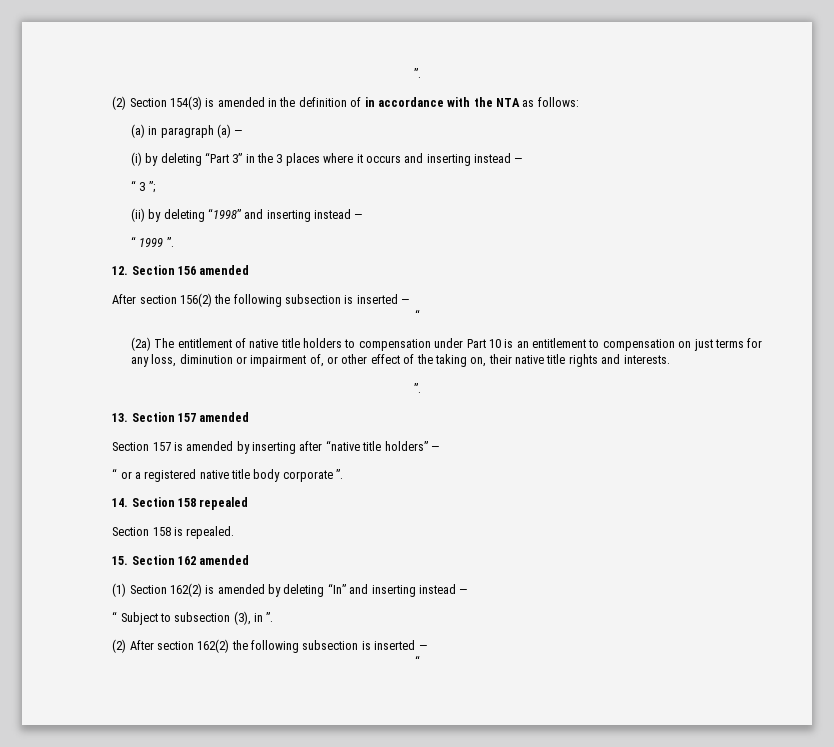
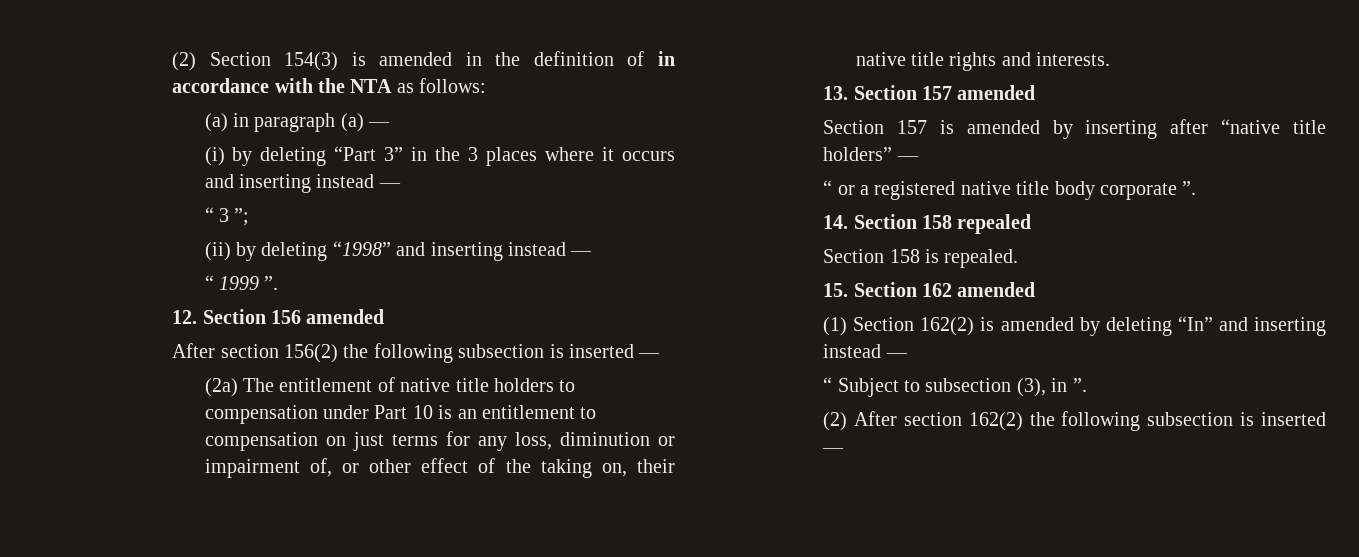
[413,68,421,78] ”. // -> (172, 61) none
[414,309,420,320] // “ -> (661, 355) none
[413,383,421,393] // ”. -> (1111, 59) none
[414,655,420,666] // “ -> (845, 450) none

